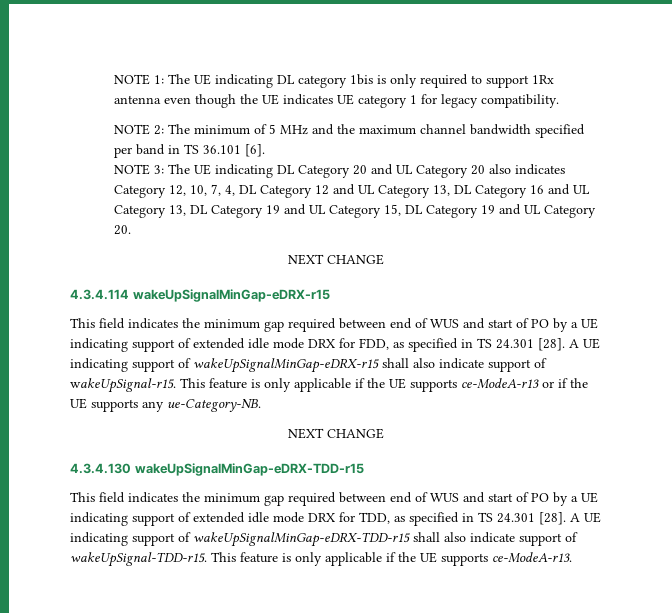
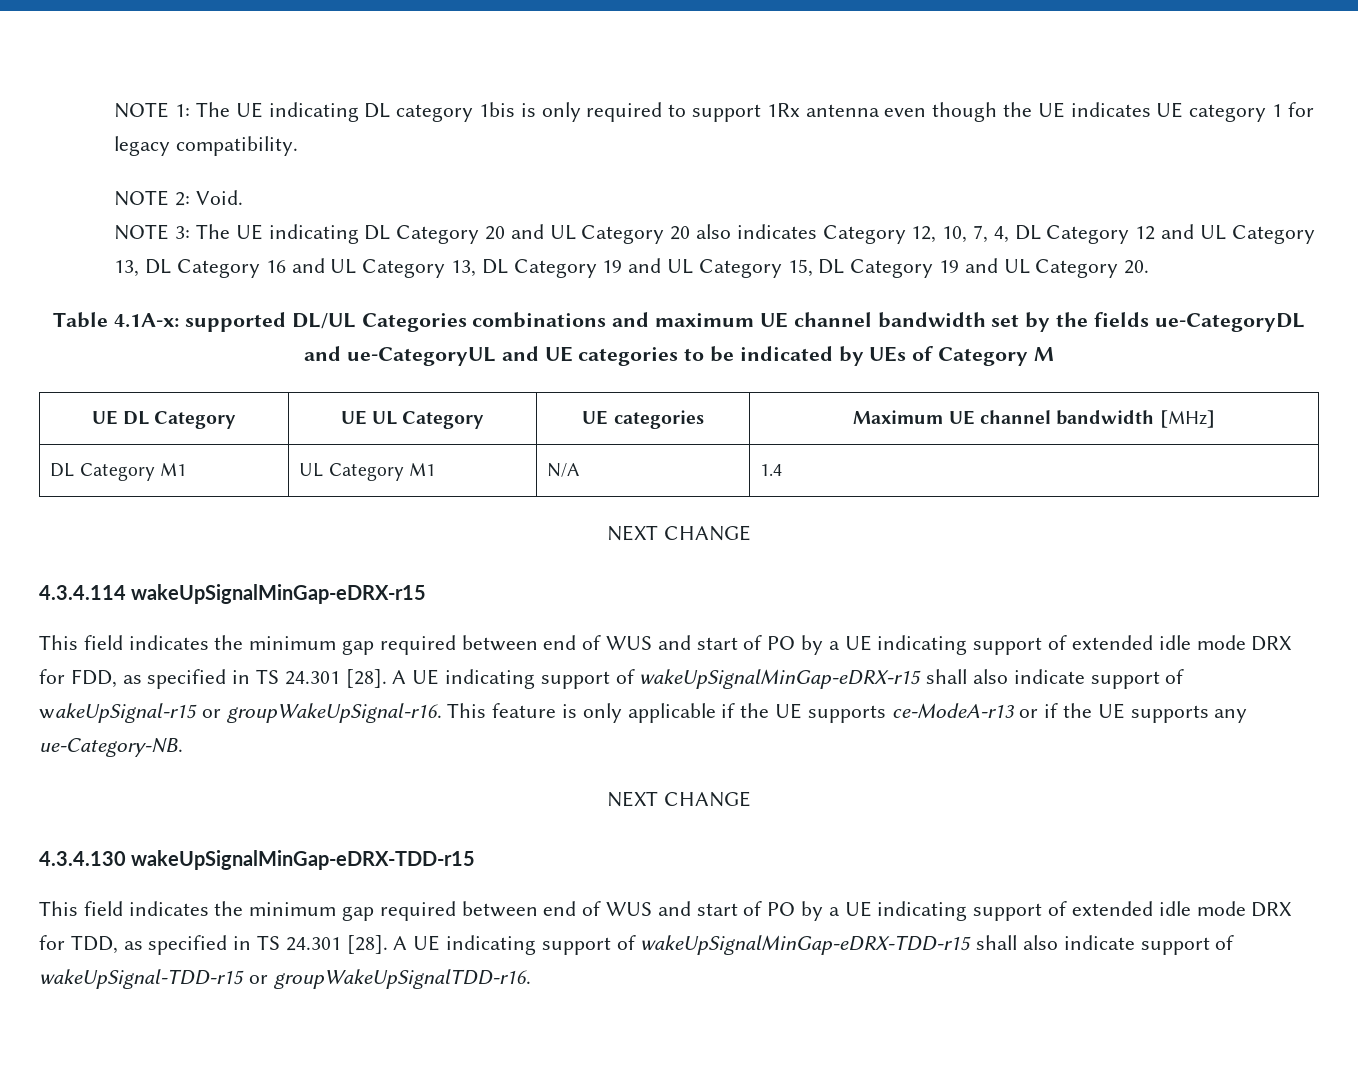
[167,124,585,138] [113,144,265,158] The minimum of 5 MHz and the maximum channel bandwidth specified per band in TS 36.101 [6]. -> [195,190,243,205] Void.
(131, 230) none -> [53,312,1305,332] [304,346,1054,366] [91,410,237,429] [340,410,485,429] [582,410,704,429] [853,410,1215,428] [50,463,186,481] [299,463,435,481] [547,463,580,477] [760,464,783,476] // Table 4.1A-x: supported DL/UL Categories combinations and maximum UE channel bandwidth set by the fields ue-CategoryDL and ue-CategoryUL and UE categories to be indicated by UEs of Category M // UE DL Category | UE UL Category | UE categories | Maximum UE channel bandwidth [MHz] // DL Category M1 | UL Category M1 | N/A | 1.4
[70,378,176,393] wakeUpSignal-r15. -> [39,703,442,723] wakeUpSignal-r15 or groupWakeUpSignal-r16.
[70,552,572,567] wakeUpSignal-TDD-r15. This feature is only applicable if the UE supports ce-ModeA-r13. -> [39,969,531,989] wakeUpSignal-TDD-r15 or groupWakeUpSignalTDD-r16.

